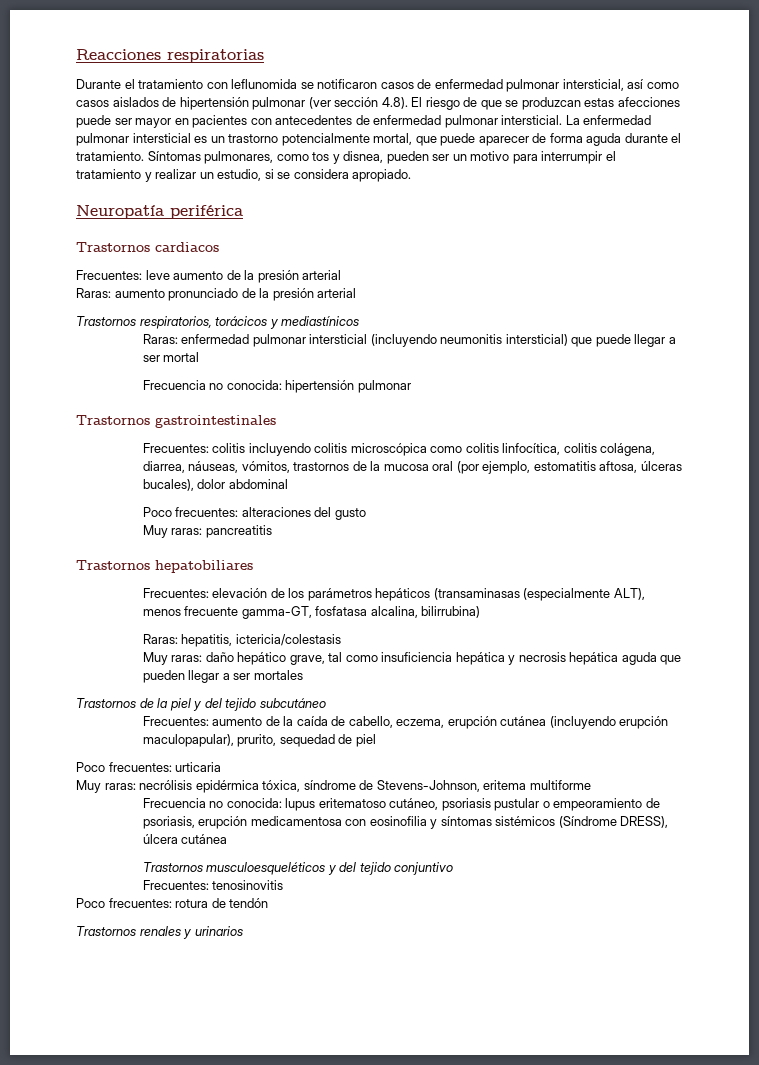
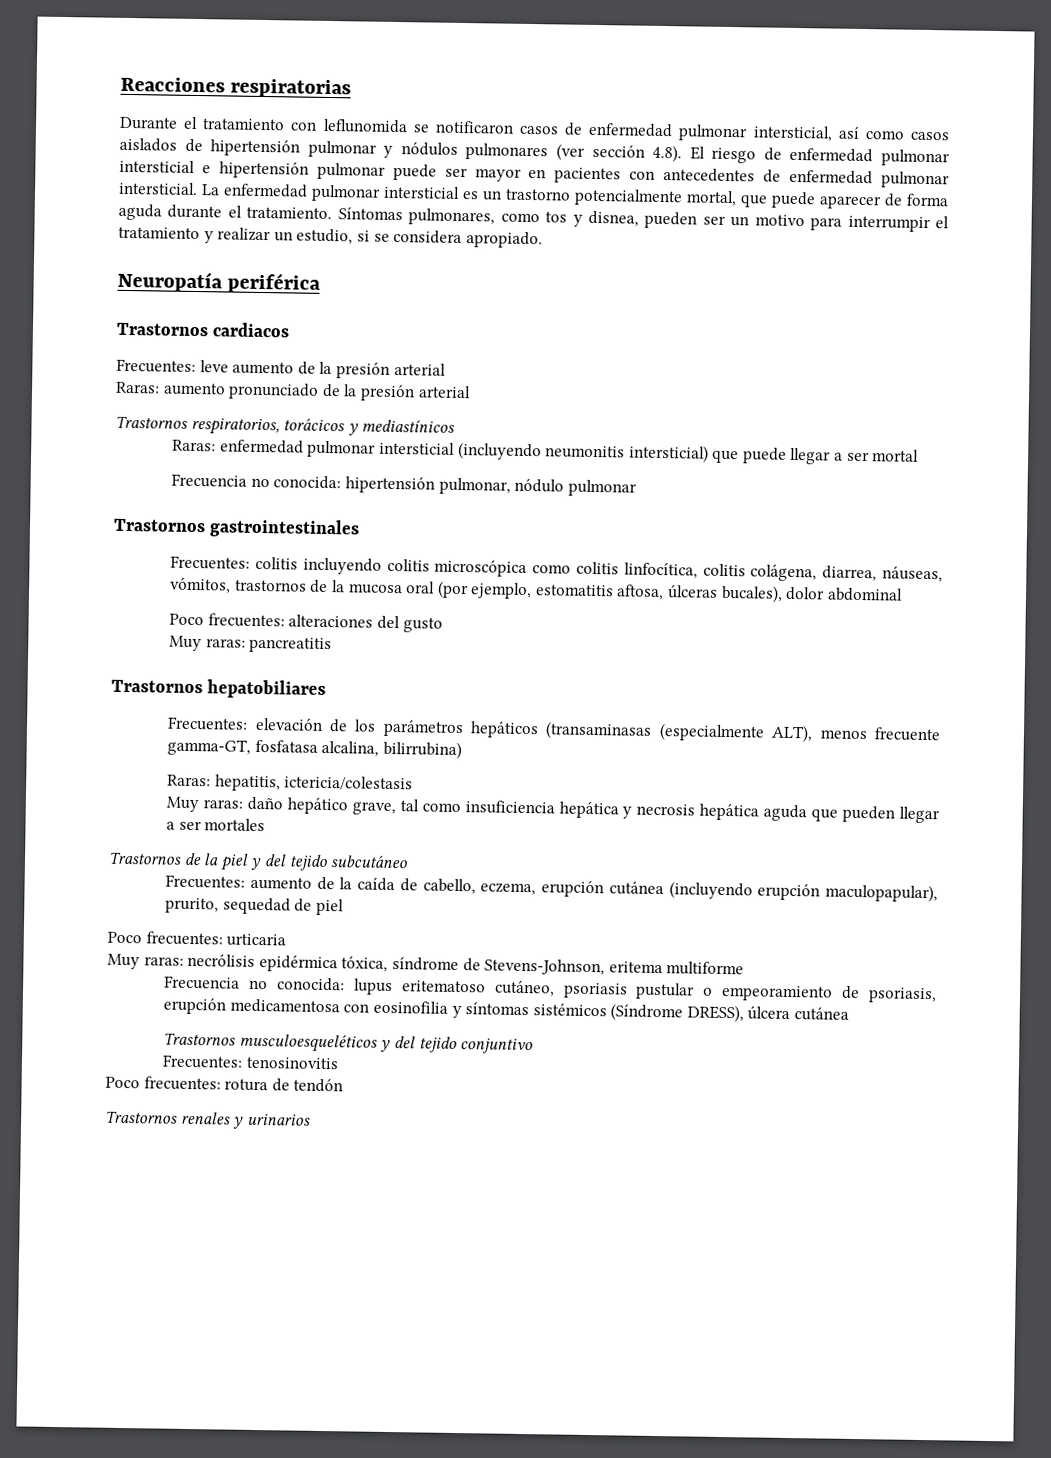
(306, 103) none -> [383,142,549,161] y nódulos pulmonares
[480,97,680,110] que se produzcan estas afecciones -> [789,147,950,167] [119,159,386,180] enfermedad pulmonar intersticial e hipertensión pulmonar
(355, 386) none -> [438,477,565,495] pulmonar, nódulo

